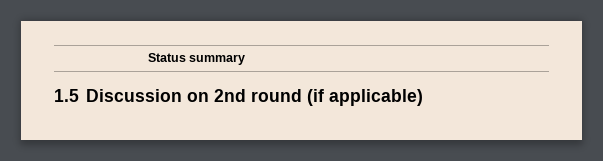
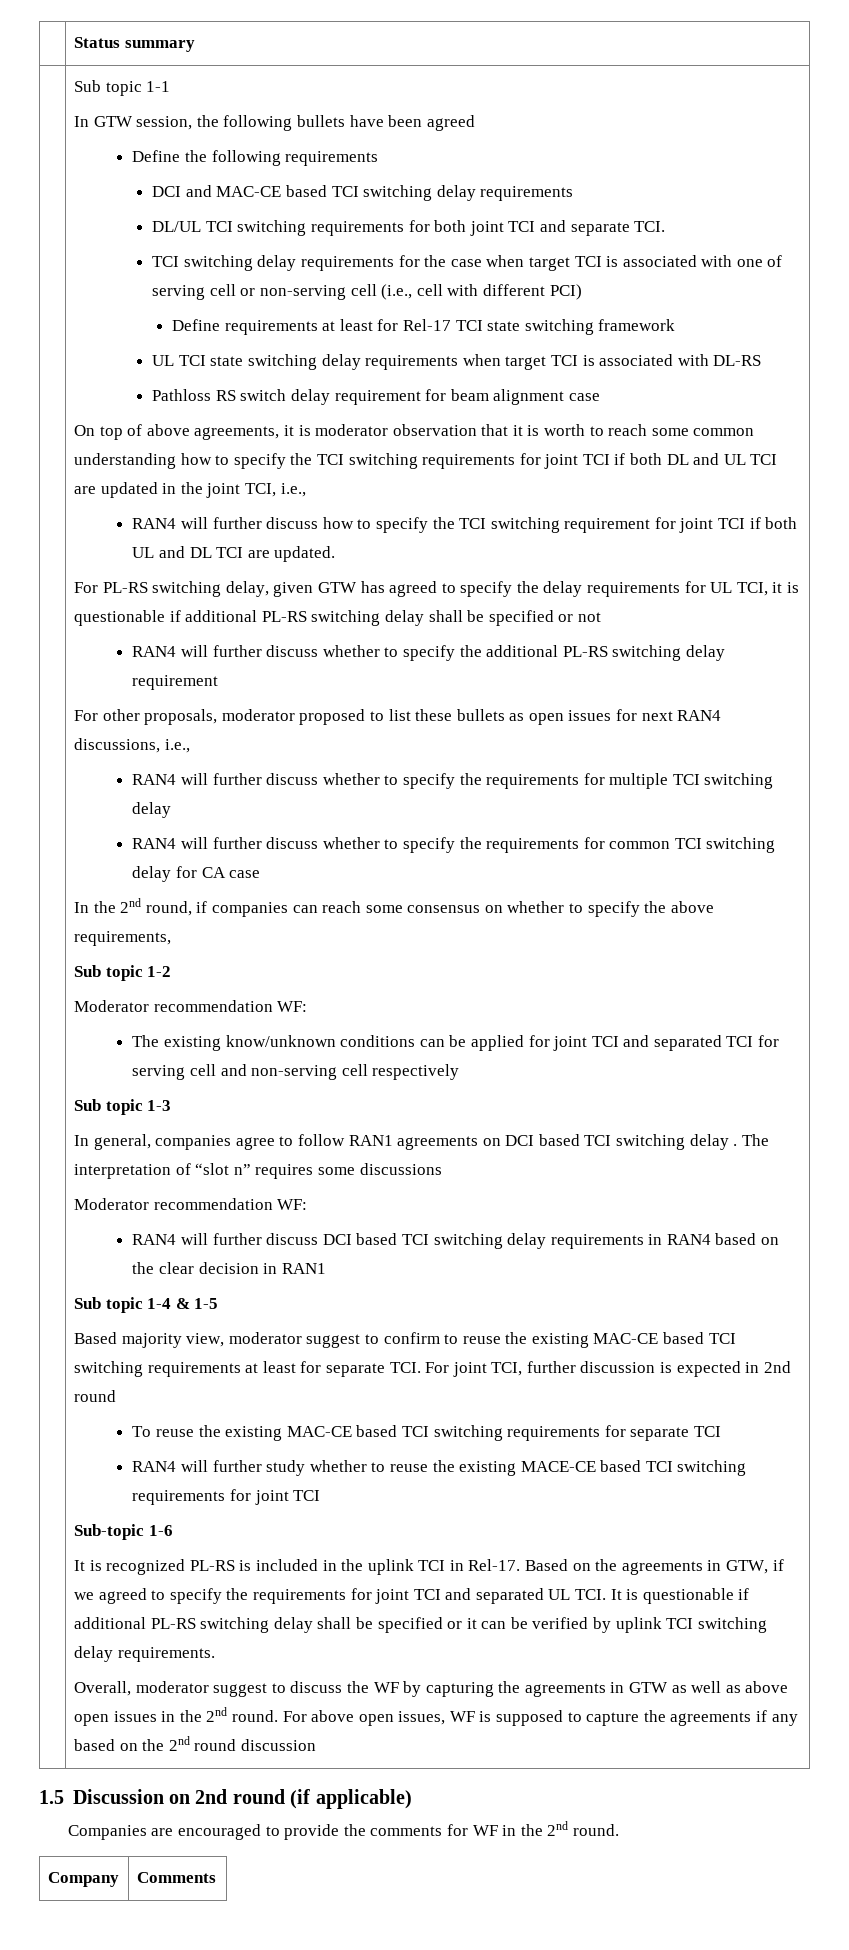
(246, 59) none -> [73,80,171,96] [73,115,475,131] [132,150,379,166] [152,185,574,201] [152,220,666,236] [152,255,783,271] [152,284,582,300] [172,319,676,335] [152,354,762,370] [152,389,600,405] [73,424,755,440] [73,453,778,469] [73,482,306,498] [132,517,798,533] [132,546,336,562] [73,581,800,597] [73,610,601,626] [132,645,725,661] [132,675,219,690] [73,709,722,725] [73,738,190,753] [132,773,774,789] [132,802,172,818] [132,837,776,853] [132,866,261,882] [73,898,714,917] [73,931,171,946] [73,965,172,981] [73,1000,308,1012] [132,1035,780,1051] [132,1064,460,1080] [73,1099,172,1115] [73,1134,769,1150] [73,1163,442,1179] [73,1198,308,1210] [132,1233,780,1249] [132,1262,326,1274] [73,1297,219,1313] [73,1332,736,1348] [73,1361,791,1377] [73,1390,116,1402] [132,1425,721,1441] [132,1460,747,1476] [132,1489,321,1505] [73,1524,173,1540] [73,1559,784,1575] [73,1588,750,1604] [73,1617,767,1633] [73,1646,215,1662] [73,1681,789,1697] [73,1707,798,1726] [73,1736,316,1751] // | Sub topic 1-1 // In GTW session, the following bullets have been agreed // Define the following requirements // DCI and MAC-CE based TCI switching delay requirements // DL/UL TCI switching requirements for both joint TCI and separate TCI. // TCI switching delay requirements for the case when target TCI is associated with one of serving cell or non-serving cell (i.e., cell with different PCI) // Define requirements at least for Rel-17 TCI state switching framework // UL TCI state switching delay requirements when target TCI is associated with DL-RS // Pathloss RS switch delay requirement for beam alignment case // On top of above agreements, it is moderator observation that it is worth to reach some common understanding how to specify the TCI switching requirements for joint TCI if both DL and UL TCI are updated in the joint TCI, i.e., // RAN4 will further discuss how to specify the TCI switching requirement for joint TCI if both UL and DL TCI are updated. // For PL-RS switching delay, given GTW has agreed to specify the delay requirements for UL TCI, it is questionable if additional PL-RS switching delay shall be specified or not // RAN4 will further discuss whether to specify the additional PL-RS switching delay requirement // For other proposals, moderator proposed to list these bullets as open issues for next RAN4 discussions, i.e., // RAN4 will further discuss whether to specify the requirements for multiple TCI switching delay // RAN4 will further discuss whether to specify the requirements for common TCI switching delay for CA case // In the 2nd round, if companies can reach some consensus on whether to specify the above requirements, // Sub topic 1-2 // Moderator recommendation WF: // The existing know/unknown conditions can be applied for joint TCI and separated TCI for serving cell and non-serving cell respectively // Sub topic 1-3 // In general, companies agree to follow RAN1 agreements on DCI based TCI switching delay . The interpretation of “slot n” requires some discussions // Moderator recommendation WF: // RAN4 will further discuss DCI based TCI switching delay requirements in RAN4 based on the clear decision in RAN1 // Sub topic 1-4 & 1-5 // Based majority view, moderator suggest to confirm to reuse the existing MAC-CE based TCI switching requirements at least for separate TCI. For joint TCI, further discussion is expected in 2nd round // To reuse the existing MAC-CE based TCI switching requirements for separate TCI // RAN4 will further study whether to reuse the existing MACE-CE based TCI switching requirements for joint TCI // Sub-topic 1-6 // It is recognized PL-RS is included in the uplink TCI in Rel-17. Based on the agreements in GTW, if we agreed to specify the requirements for joint TCI and separated UL TCI. It is questionable if additional PL-RS switching delay shall be specified or it can be verified by uplink TCI switching delay requirements. // Overall, moderator suggest to discuss the WF by capturing the agreements in GTW as well as above open issues in the 2nd round. For above open issues, WF is supposed to capture the agreements if any based on the 2nd round discussion
(423, 97) none -> [67,1821,619,1840] [47,1872,119,1887] [136,1872,216,1883] // Companies are encouraged to provide the comments for WF in the 2nd round. // Company | Comments

